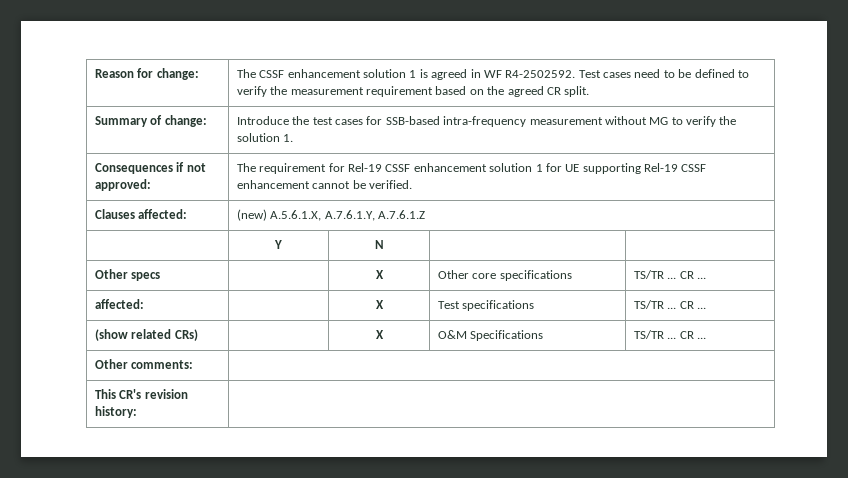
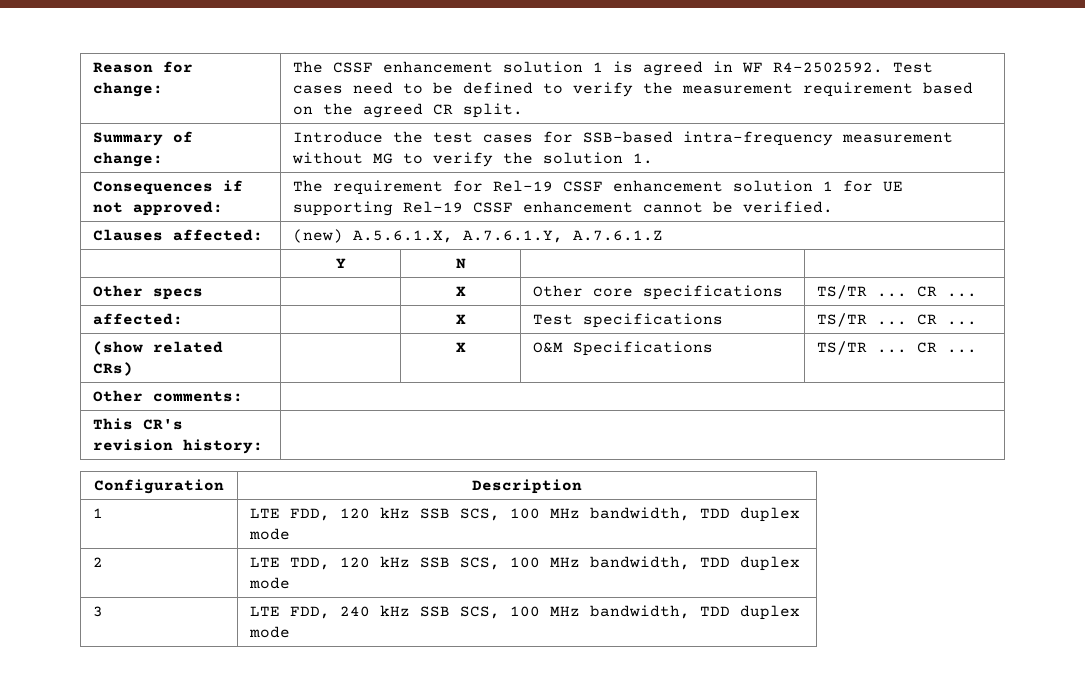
(137, 412) none -> [94,479,224,494] [472,479,582,494] [93,508,104,518] [250,507,801,522] [249,528,291,540] [93,557,104,567] [250,556,801,571] [249,577,291,589] [93,606,104,617] [250,605,801,620] [249,626,291,638] // Configuration | Description // 1 | LTE FDD, 120 kHz SSB SCS, 100 MHz bandwidth, TDD duplex mode // 2 | LTE TDD, 120 kHz SSB SCS, 100 MHz bandwidth, TDD duplex mode // 3 | LTE FDD, 240 kHz SSB SCS, 100 MHz bandwidth, TDD duplex mode

